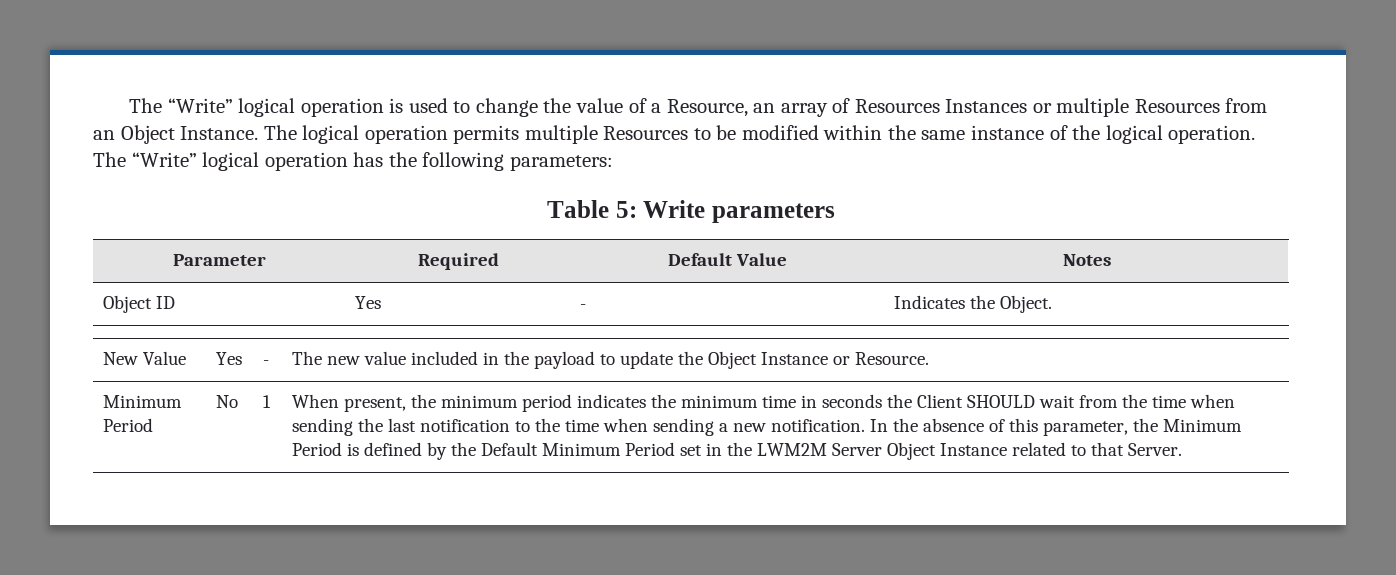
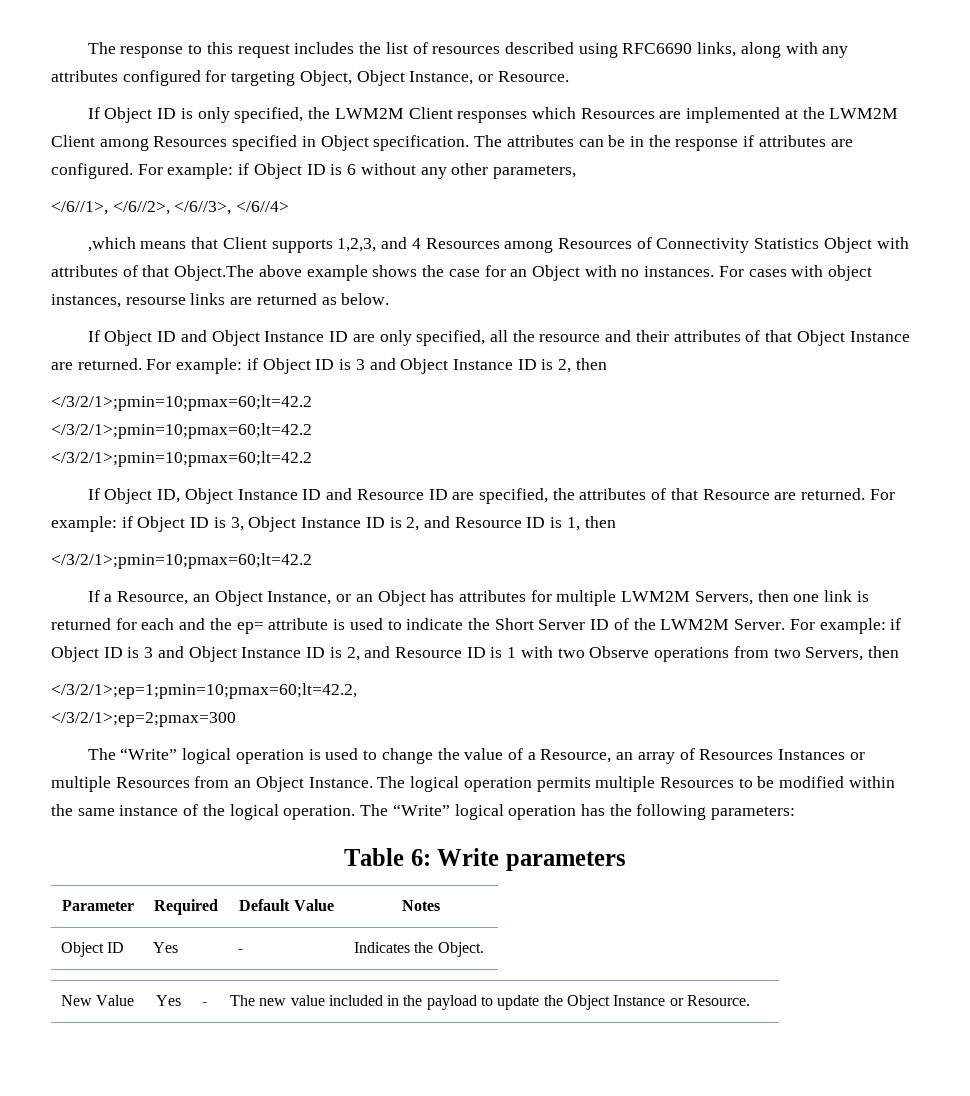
[129,98,163,113] The -> [87,42,849,58] [51,70,569,86] [87,107,899,123] [51,135,853,151] [51,163,576,179] [51,201,290,215] [87,237,909,253] [51,265,873,281] [51,293,390,308] [87,330,910,346] [51,358,607,374] [51,395,312,411] [51,423,312,439] [51,451,312,467] [87,488,895,504] [51,516,616,532] [51,553,312,569] [87,590,869,606] [51,618,902,634] [51,646,899,662] [51,683,357,699] [51,712,236,727] [87,748,116,760] The response to this request includes the list of resources described using RFC6690 links, along with any attributes configured for targeting Object, Object Instance, or Resource. // If Object ID is only specified, the LWM2M Client responses which Resources are implemented at the LWM2M Client among Resources specified in Object specification. The attributes can be in the response if attributes are configured. For example: if Object ID is 6 without any other parameters, // </6//1>, </6//2>, </6//3>, </6//4> // ,which means that Client supports 1,2,3, and 4 Resources among Resources of Connectivity Statistics Object with attributes of that Object.The above example shows the case for an Object with no instances. For cases with object instances, resourse links are returned as below. // If Object ID and Object Instance ID are only specified, all the resource and their attributes of that Object Instance are returned. For example: if Object ID is 3 and Object Instance ID is 2, then // </3/2/1>;pmin=10;pmax=60;lt=42.2 // </3/2/1>;pmin=10;pmax=60;lt=42.2 // </3/2/1>;pmin=10;pmax=60;lt=42.2 // If Object ID, Object Instance ID and Resource ID are specified, the attributes of that Resource are returned. For example: if Object ID is 3, Object Instance ID is 2, and Resource ID is 1, then // </3/2/1>;pmin=10;pmax=60;lt=42.2 // If a Resource, an Object Instance, or an Object has attributes for multiple LWM2M Servers, then one link is returned for each and the ep= attribute is used to indicate the Short Server ID of the LWM2M Server. For example: if Object ID is 3 and Object Instance ID is 2, and Resource ID is 1 with two Observe operations from two Servers, then // </3/2/1>;ep=1;pmin=10;pmax=60;lt=42.2, // </3/2/1>;ep=2;pmax=300 // The
[615,201,637,218] 5: -> [410,849,431,866] 6:
[102,395,182,408] [102,418,153,432] [215,395,238,408] [262,395,271,408] [291,394,1235,412] [291,418,1242,436] [291,442,1182,460] // Minimum Period | No | 1 | When present, the minimum period indicates the minimum time in seconds the Client SHOULD wait from the time when sending the last notification to the time when sending a new notification. In the absence of this parameter, the Minimum Period is defined by the Default Minimum Period set in the LWM2M Server Object Instance related to that Server. -> (751, 1000) none

